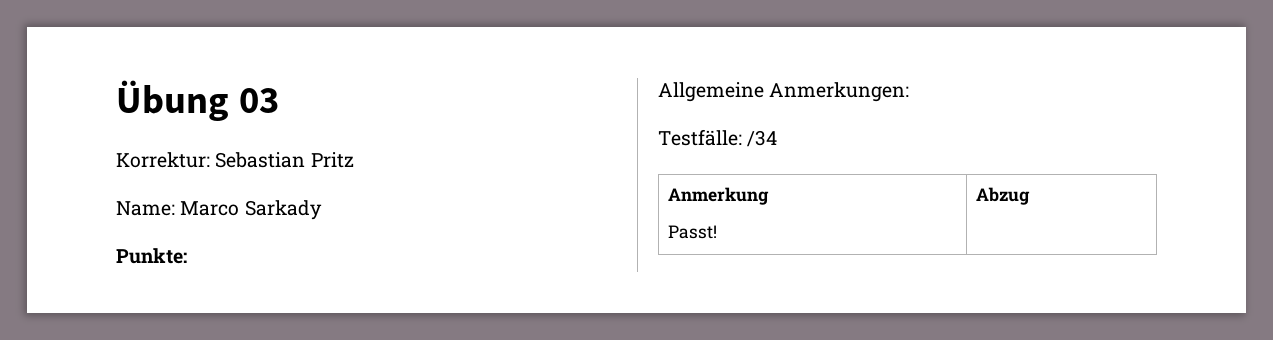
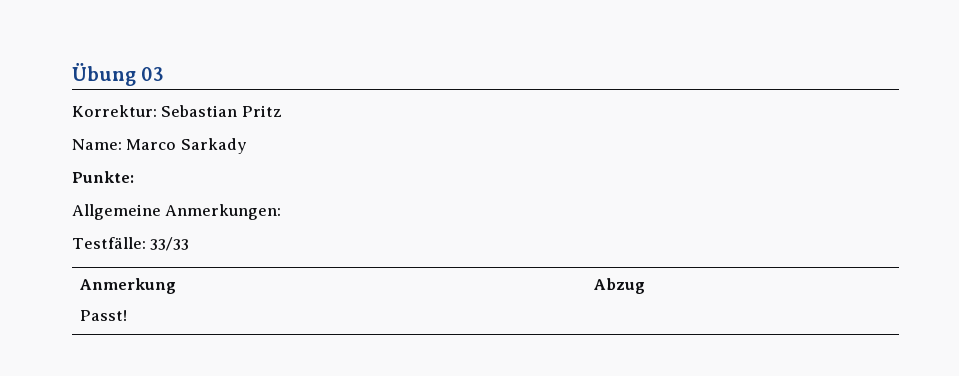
[747,130,778,147] /34 -> [150,237,190,251] 33/33

